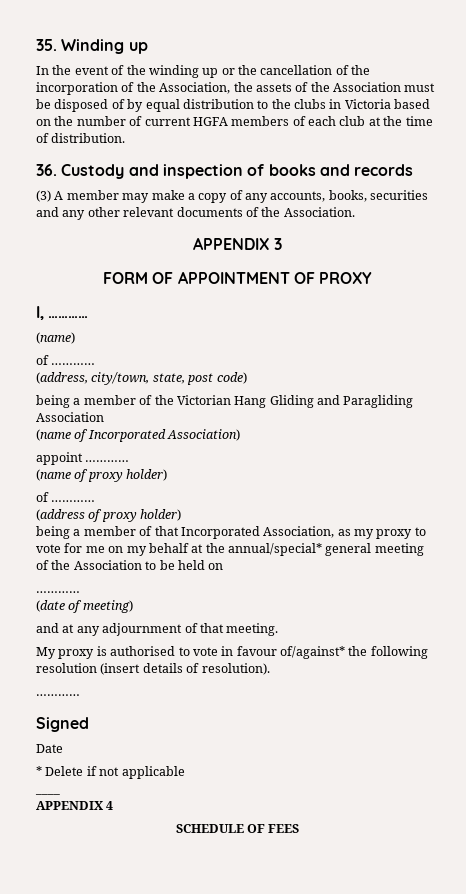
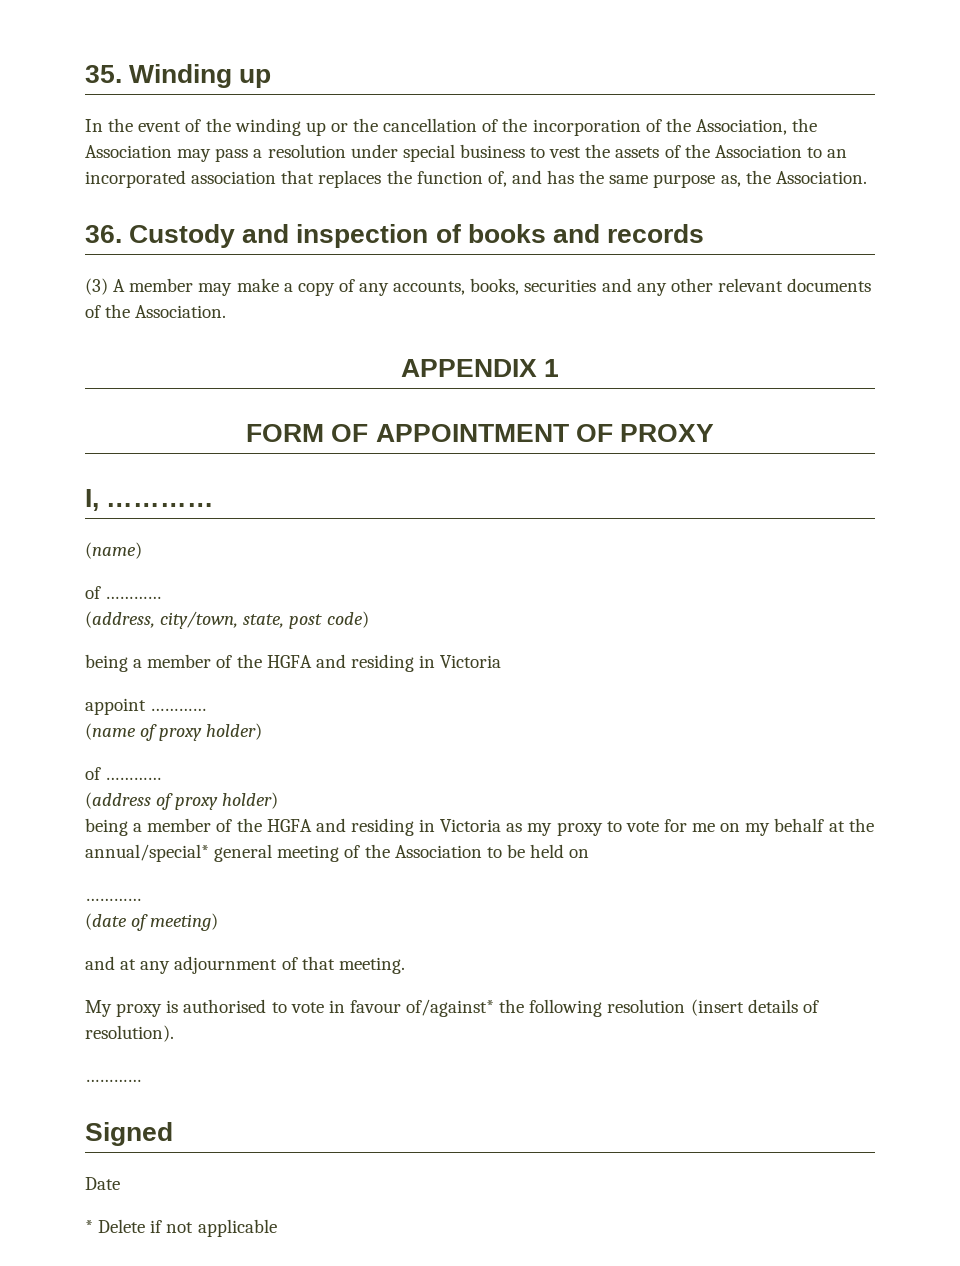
[255,82,436,92] [36,99,431,112] [36,116,433,126] [36,133,126,143] assets of the Association must be disposed of by equal distribution to the clubs in Victoria based on the number of current HGFA members of each club at the time of distribution. -> [85,144,848,162] [85,170,867,188] Association may pass a resolution under special business to vest the assets of the Association to an incorporated association that replaces the function of, and has the same purpose as, the Association.
[273,238,282,250] 3 -> [544,359,560,377] 1
[176,395,414,408] [36,412,104,422] [36,429,241,442] Victorian Hang Gliding and Paragliding Association // (name of Incorporated Association) -> [266,654,502,672] HGFA and residing in Victoria
[154,526,335,539] that Incorporated Association, -> [236,818,502,836] the HGFA and residing in Victoria
[35,793,60,795] [36,801,114,810] [175,824,300,833] // ____ // APPENDIX 4 // SCHEDULE OF FEES -> (277, 1228) none

